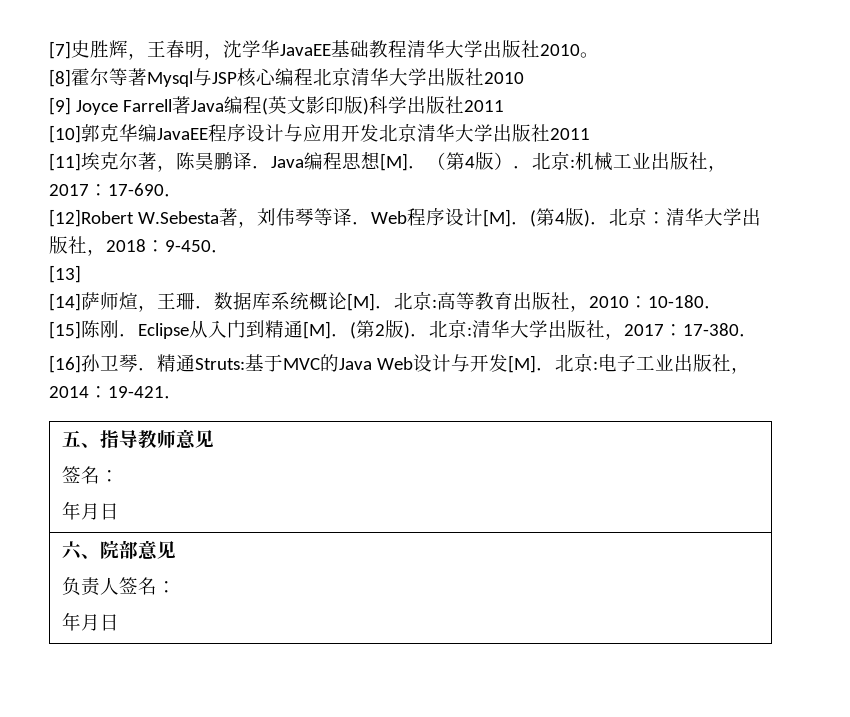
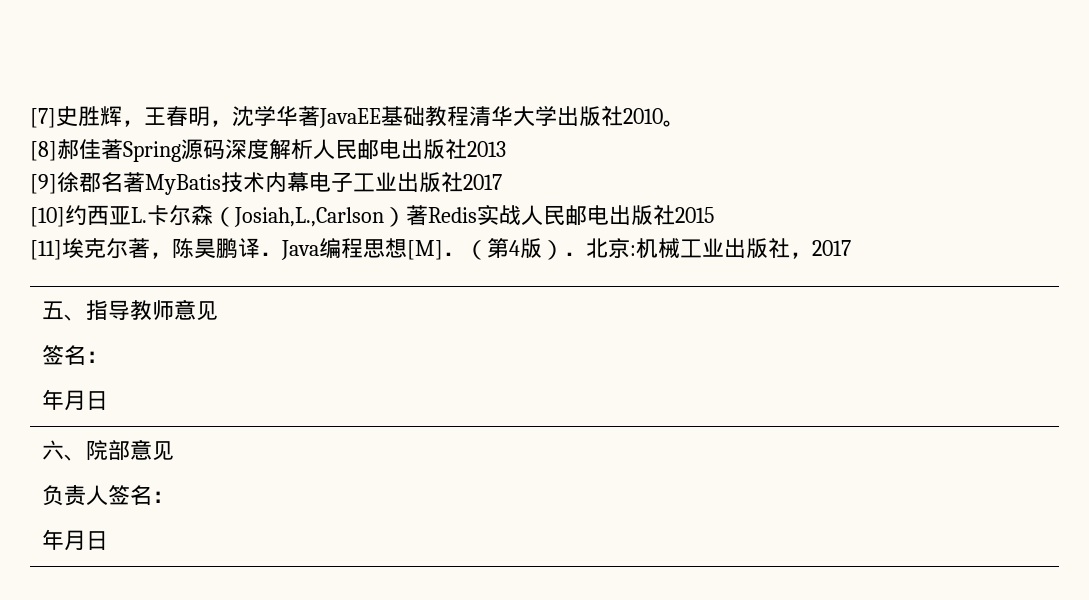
(280, 49) none -> [298,106,320,127] 著
[71,67,524,87] [49,96,504,115] [49,123,590,143] 霍尔等著Mysql与JSP核心编程北京清华大学出版社2010 // [9] Joyce Farrell著Java编程(英文影印版)科学出版社2011 // [10]郭克华编JavaEE程序设计与应用开发北京清华大学出版社2011 -> [57,139,506,162] [30,172,502,195] [30,205,714,227] 郝佳著Spring源码深度解析人民邮电出版社2013 // [9]徐郡名著MyBatis技术内幕电子工业出版社2017 // [10]约西亚L.卡尔森（Josiah,L.,Carlson）著Redis实战人民邮电出版社2015
[89,183,183,197] [49,207,761,228] [49,236,230,256] [49,265,81,283] [49,291,723,312] [49,319,758,340] [49,353,750,374] [49,386,183,399] ：17-690． // [12]Robert W.Sebesta著，刘伟琴等译．Web程序设计[M]．(第4版)．北京：清华大学出版社，2018：9-450． // [13] // [14]萨师煊，王珊．数据库系统概论[M]．北京:高等教育出版社，2010：10-180． // [15]陈刚．Eclipse从入门到精通[M]．(第2版)．北京:清华大学出版社，2017：17-380． // [16]孙卫琴．精通Struts:基于MVC的Java Web设计与开发[M]．北京:电子工业出版社，2014：19-421． -> (851, 248) none

